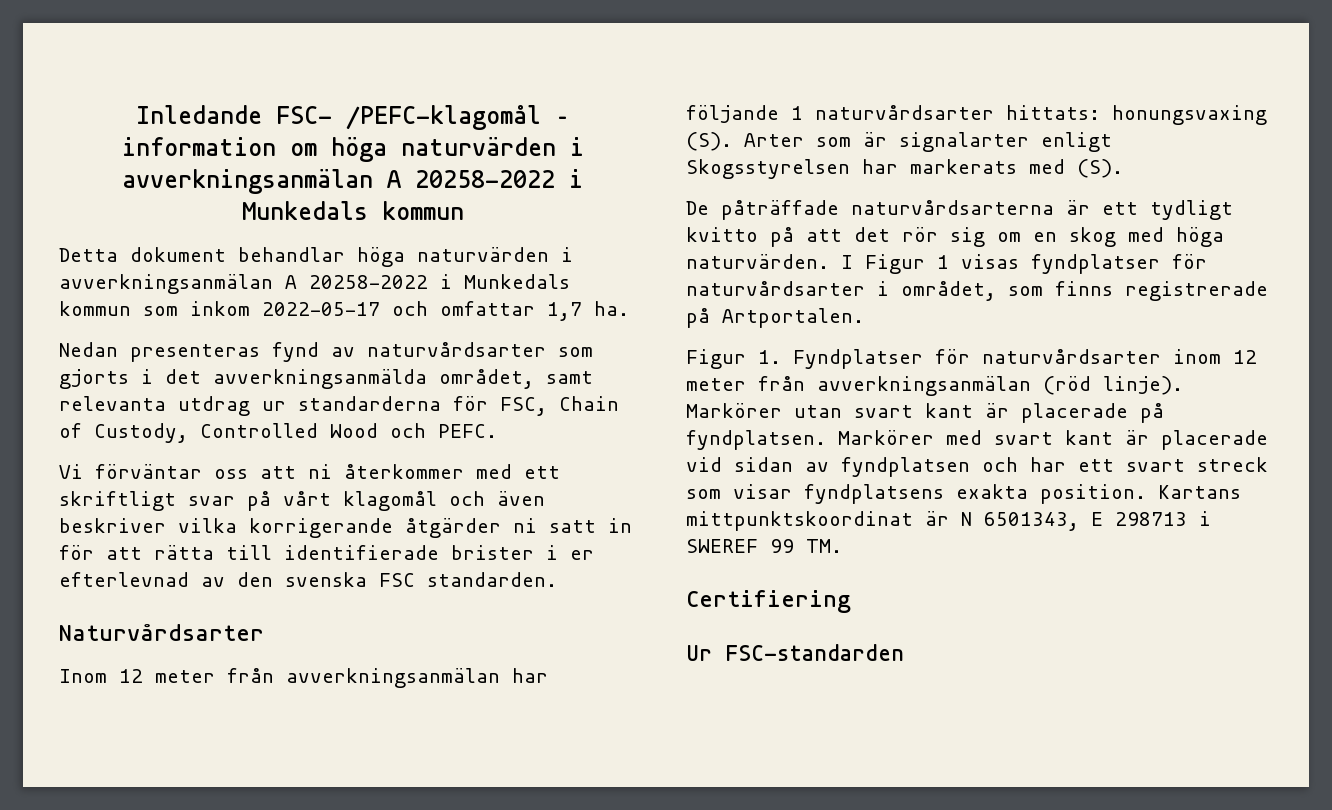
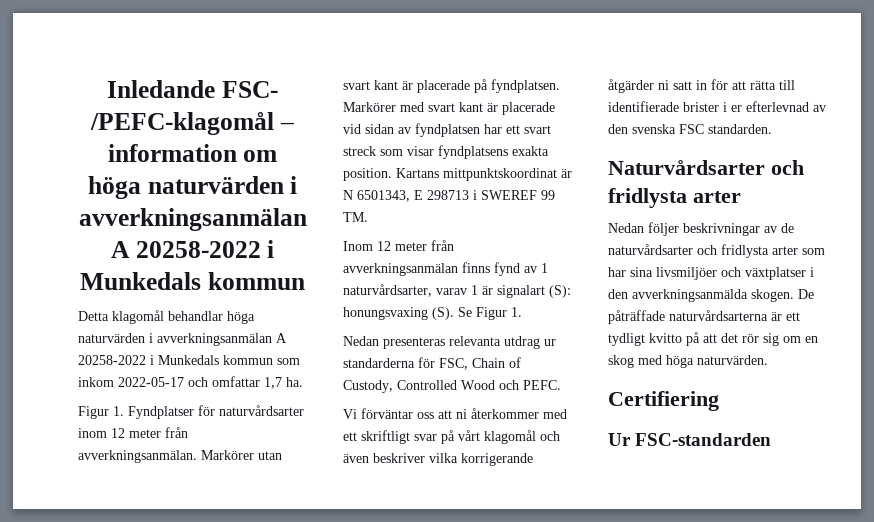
[130,247,226,262] dokument -> [112,310,164,324] klagomål
[59,342,593,362] [59,369,593,389] Nedan presenteras fynd av naturvårdsarter som gjorts i det avverkningsanmälda området, samt -> [78,405,304,419] [78,427,188,438] [78,450,282,463] [343,79,560,93] [343,102,555,115] [343,123,551,137] [343,145,549,159] [343,168,572,181] [343,190,555,202] [343,212,368,222] [343,240,454,251] [343,262,548,276] [343,284,571,298] [343,307,522,320] [343,336,445,349] Figur 1. Fyndplatser för naturvårdsarter inom 12 meter från avverkningsanmälan. Markörer utan svart kant är placerade på fyndplatsen. Markörer med svart kant är placerade vid sidan av fyndplatsen har ett svart streck som visar fyndplatsens exakta position. Kartans mittpunktskoordinat är N 6501343, E 298713 i SWEREF 99 TM. // Inom 12 meter från avverkningsanmälan finns fynd av 1 naturvårdsarter, varav 1 är signalart (S): honungsvaxing (S). Se Figur 1. // Nedan presenteras
[59,668,548,688] [686,105,1267,125] [686,132,1112,152] [686,159,1123,179] // Inom 12 meter från avverkningsanmälan har följande 1 naturvårdsarter hittats: honungsvaxing (S). Arter som är signalarter enligt Skogsstyrelsen har markerats med (S). // -> [771,160,804,175] [608,188,741,208] [608,222,794,236] [608,244,825,258] [608,267,814,280] [608,289,794,302] och fridlysta arter // Nedan följer beskrivningar av de naturvårdsarter och fridlysta arter som har sina livsmiljöer och växtplatser i den avverkningsanmälda skogen.
[841,254,1207,274] [686,281,1268,301] [686,308,864,328] [686,349,1257,369] [686,376,1183,396] [686,403,1164,423] [686,430,1268,450] [686,457,1268,477] [686,484,1241,504] [686,511,1211,531] [686,539,842,553] I Figur 1 visas fyndplatser för naturvårdsarter i området, som finns registrerade på Artportalen. // Figur 1. Fyndplatser för naturvårdsarter inom 12 meter från avverkningsanmälan (röd linje). Markörer utan svart kant är placerade på fyndplatsen. Markörer med svart kant är placerade vid sidan av fyndplatsen och har ett svart streck som visar fyndplatsens exakta position. Kartans mittpunktskoordinat är N 6501343, E 298713 i SWEREF 99 TM. -> (768, 360) none

